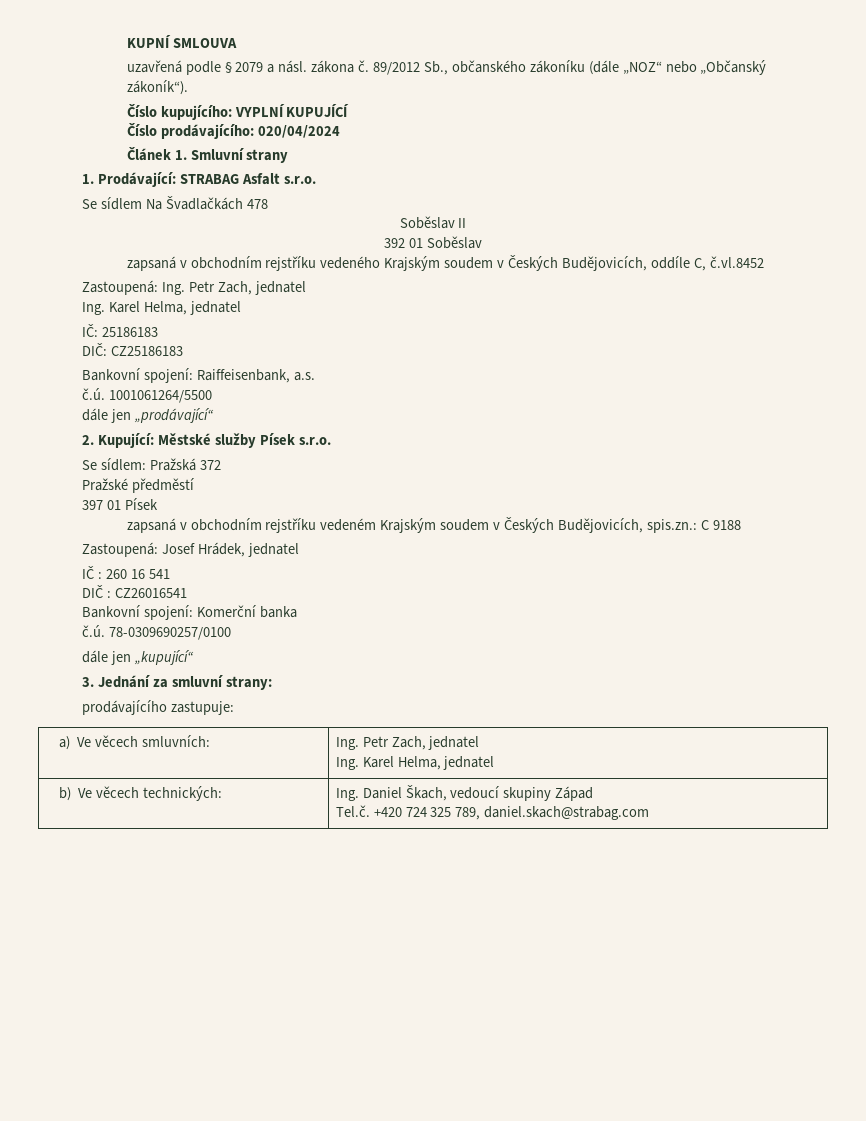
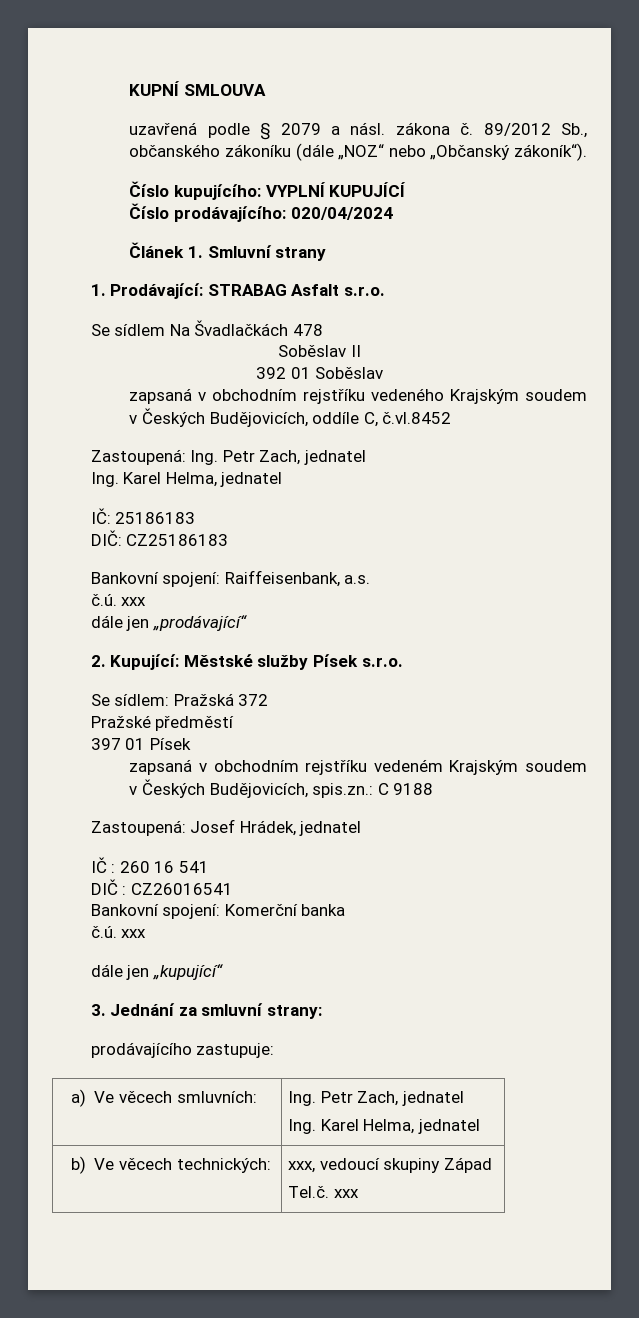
[109,390,213,403] 1001061264/5500 -> [121,597,147,606] xxx
[109,627,232,640] 78-0309690257/0100 -> [121,929,147,938] xxx
[335,785,447,801] Ing. Daniel Škach, -> [288,1161,316,1173] xxx,
[373,806,650,820] +420 724 325 789, daniel.skach@strabag.com -> [333,1189,359,1198] xxx

